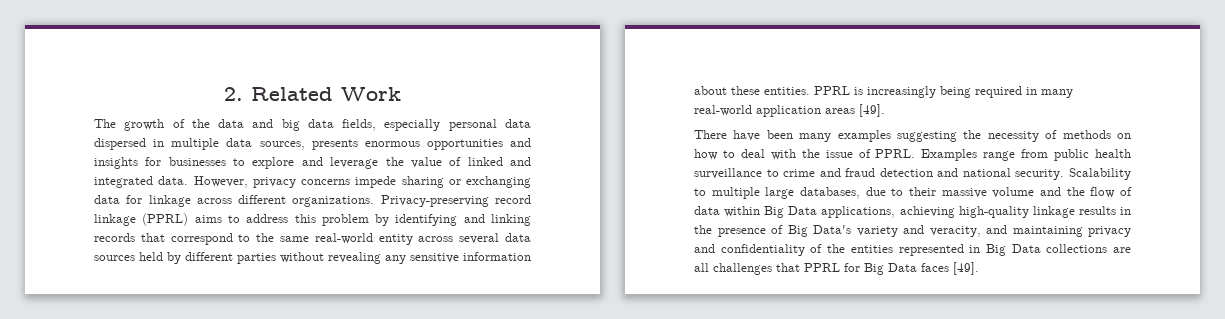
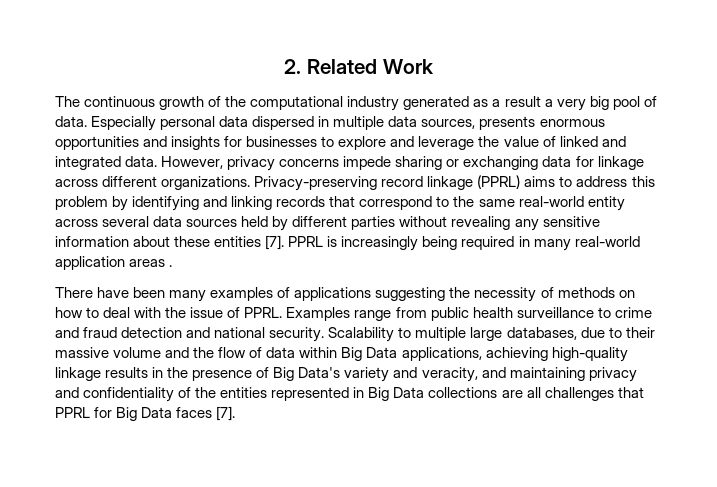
(116, 123) none -> [84,96,156,107] continuous
[218,119,441,131] data and big data fields, especially -> [250,96,657,111] [55,116,157,131] computational industry generated as a result a very big pool of data. Especially
[764,87,810,95] entities. -> [214,235,285,250] entities [7].
[859,104,885,117] [49]. -> [169,265,173,267] .
(891, 136) none -> [277,287,372,301] of applications
[953,262,979,275] [49]. -> [216,406,236,421] [7].

